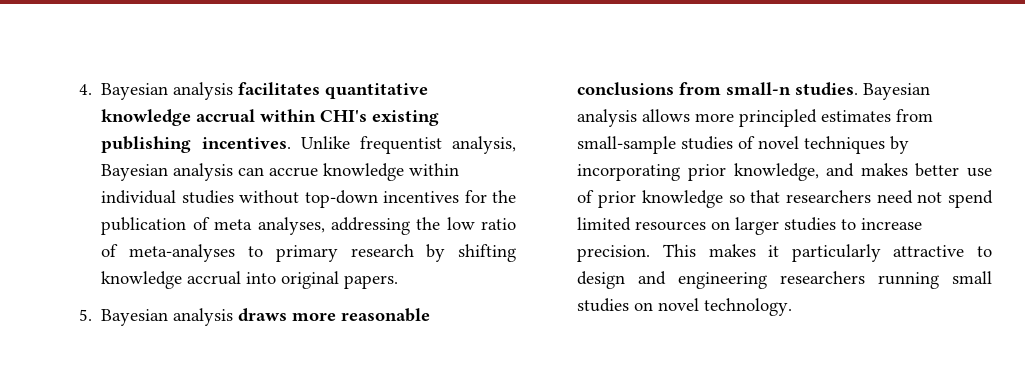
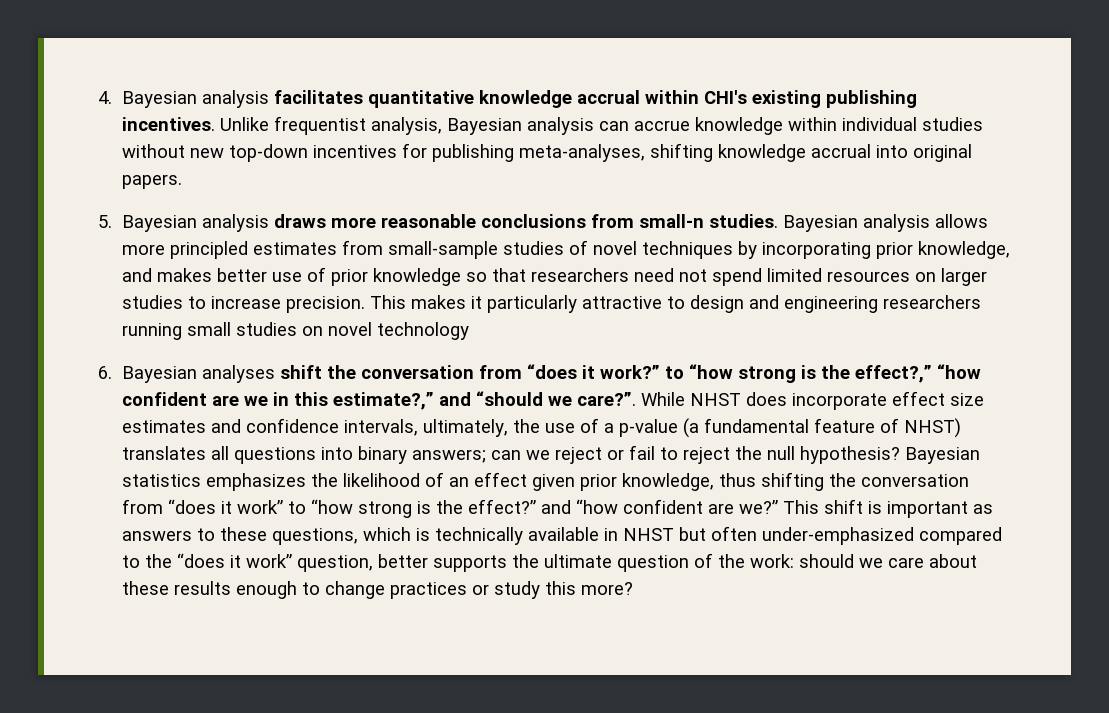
(300, 197) none -> [189,148,224,158] new
[492,190,516,203] [101,217,516,235] [101,244,446,262] the publication of meta analyses, addressing the low ratio of meta-analyses to primary research by -> [431,144,645,162] publishing meta-analyses,
[704,298,793,316] technology. -> [376,322,469,340] [98,364,981,383] [121,391,984,410] [121,418,961,438] [121,445,980,464] [121,472,969,491] [121,499,993,518] [121,526,1002,545] [121,553,977,572] [121,581,633,599] technology // 6. Bayesian analyses shift the conversation from “does it work?” to “how strong is the effect?,” “how confident are we in this estimate?,” and “should we care?”. While NHST does incorporate effect size estimates and confidence intervals, ultimately, the use of a p-value (a fundamental feature of NHST) translates all questions into binary answers; can we reject or fail to reject the null hypothesis? Bayesian statistics emphasizes the likelihood of an effect given prior knowledge, thus shifting the conversation from “does it work” to “how strong is the effect?” and “how confident are we?” This shift is important as answers to these questions, which is technically available in NHST but often under-emphasized compared to the “does it work” question, better supports the ultimate question of the work: should we care about these results enough to change practices or study this more?

